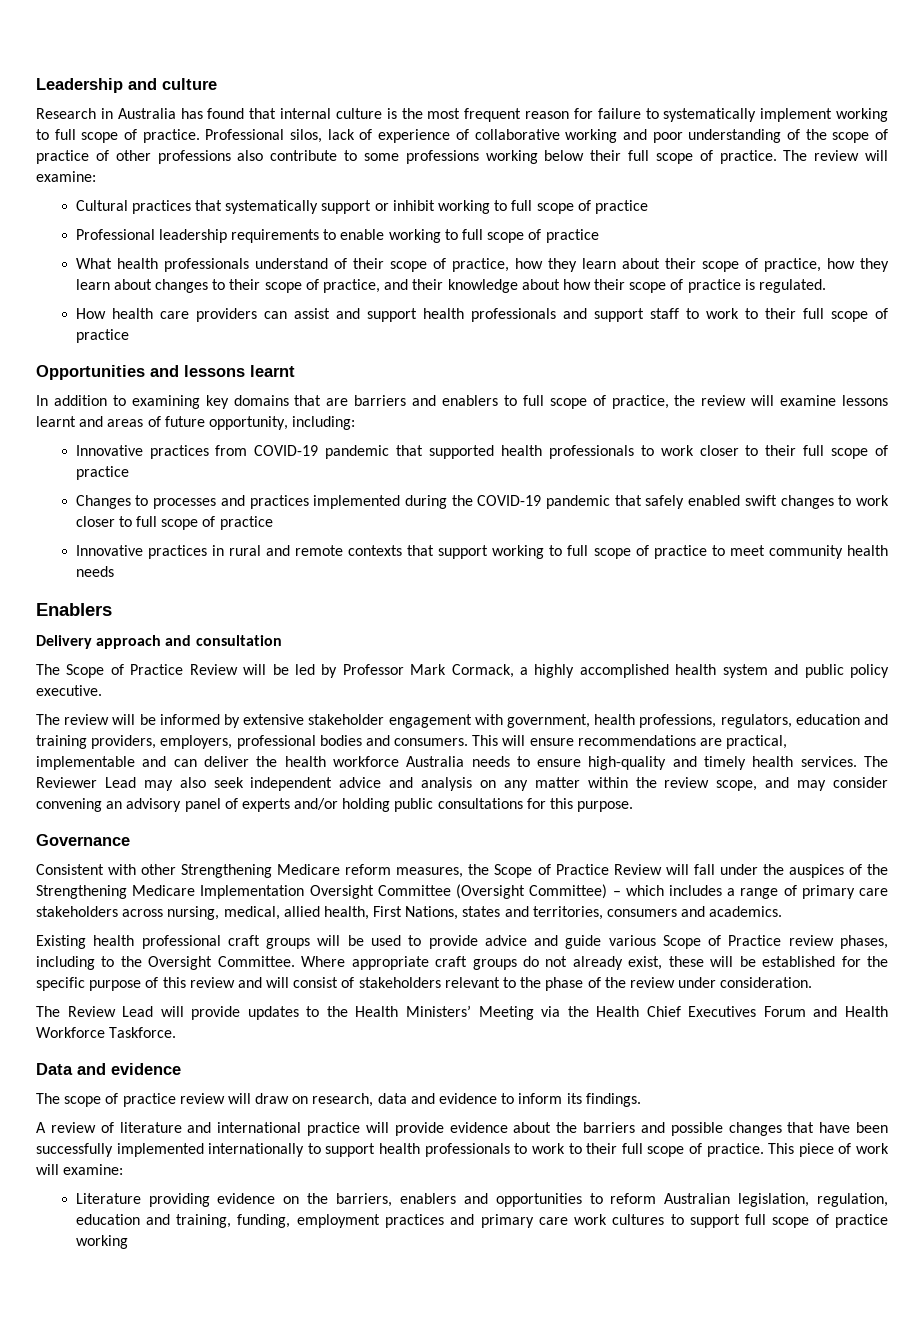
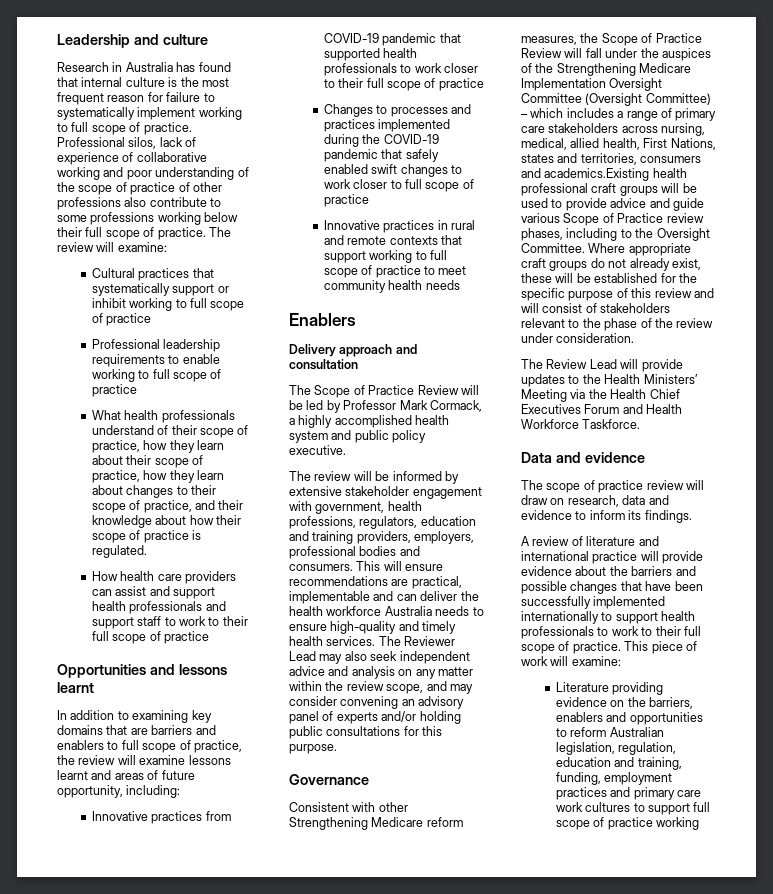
[709,906,783,917] [36,935,86,949] academics. // Existing -> [544,168,650,181] academics.Existing

